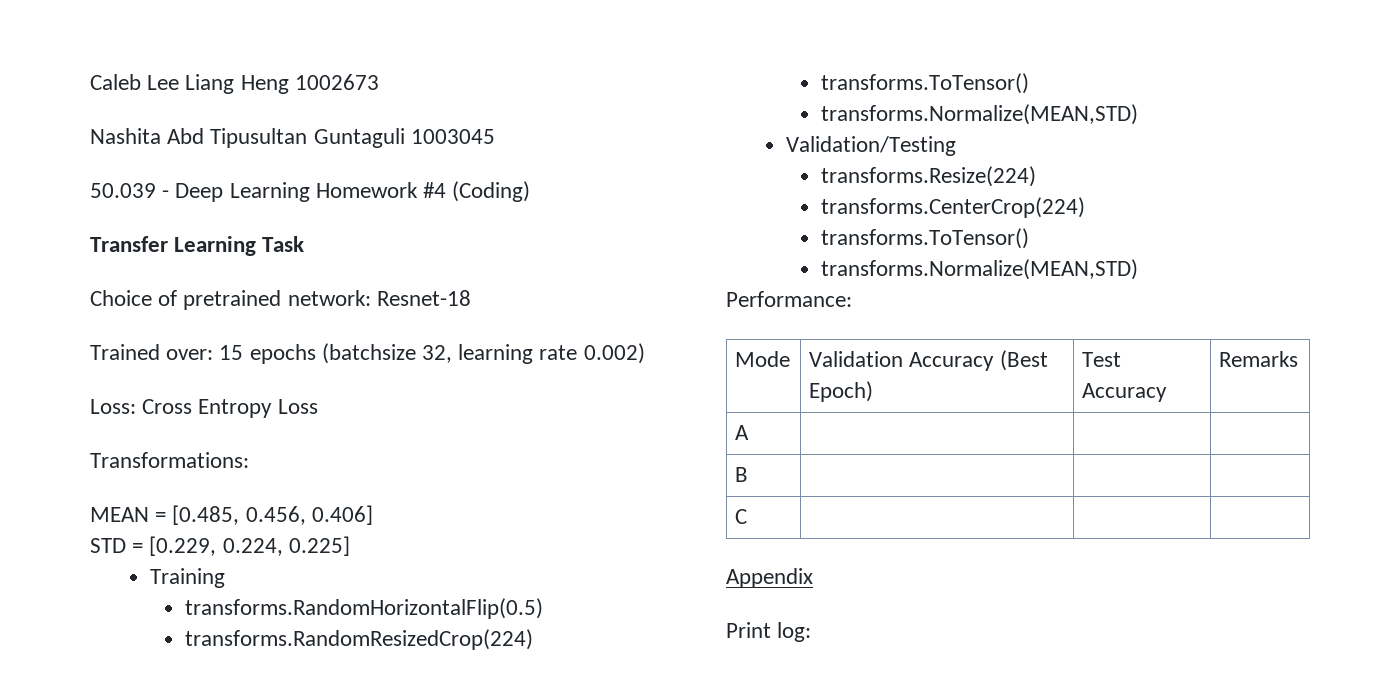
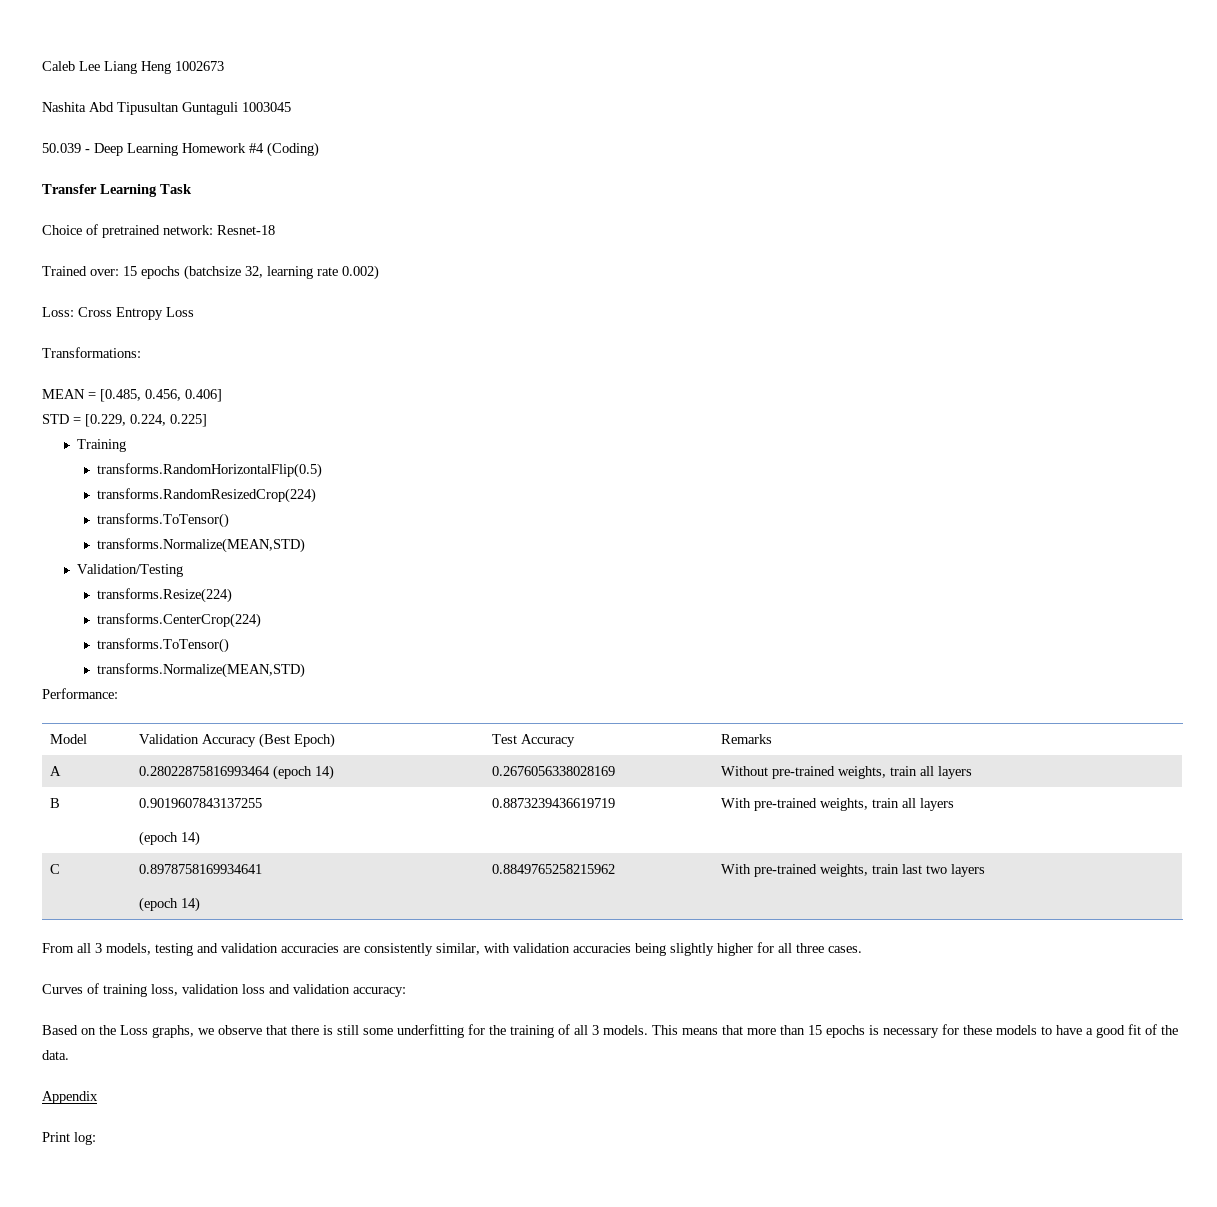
[735,351,791,367] Mode -> [50,734,88,744] Model
[735,467,749,482] [735,509,748,524] | | // B | | | // C | | | -> [139,765,335,780] [492,766,616,776] [721,766,973,779] [50,798,61,808] [139,798,263,808] [139,831,201,846] [492,798,616,808] [721,798,955,811] [50,864,61,874] [139,864,263,874] [139,897,201,912] [492,864,616,874] [721,864,986,877] [42,942,862,956] [42,983,406,997] [42,1024,1178,1038] [42,1050,69,1060] 0.28022875816993464 (epoch 14) | 0.2676056338028169 | Without pre-trained weights, train all layers // B | 0.9019607843137255 // (epoch 14) | 0.8873239436619719 | With pre-trained weights, train all layers // C | 0.8978758169934641 // (epoch 14) | 0.8849765258215962 | With pre-trained weights, train last two layers // From all 3 models, testing and validation accuracies are consistently similar, with validation accuracies being slightly higher for all three cases. // Curves of training loss, validation loss and validation accuracy: // Based on the Loss graphs, we observe that there is still some underfitting for the training of all 3 models. This means that more than 15 epochs is necessary for these models to have a good fit of the data.

